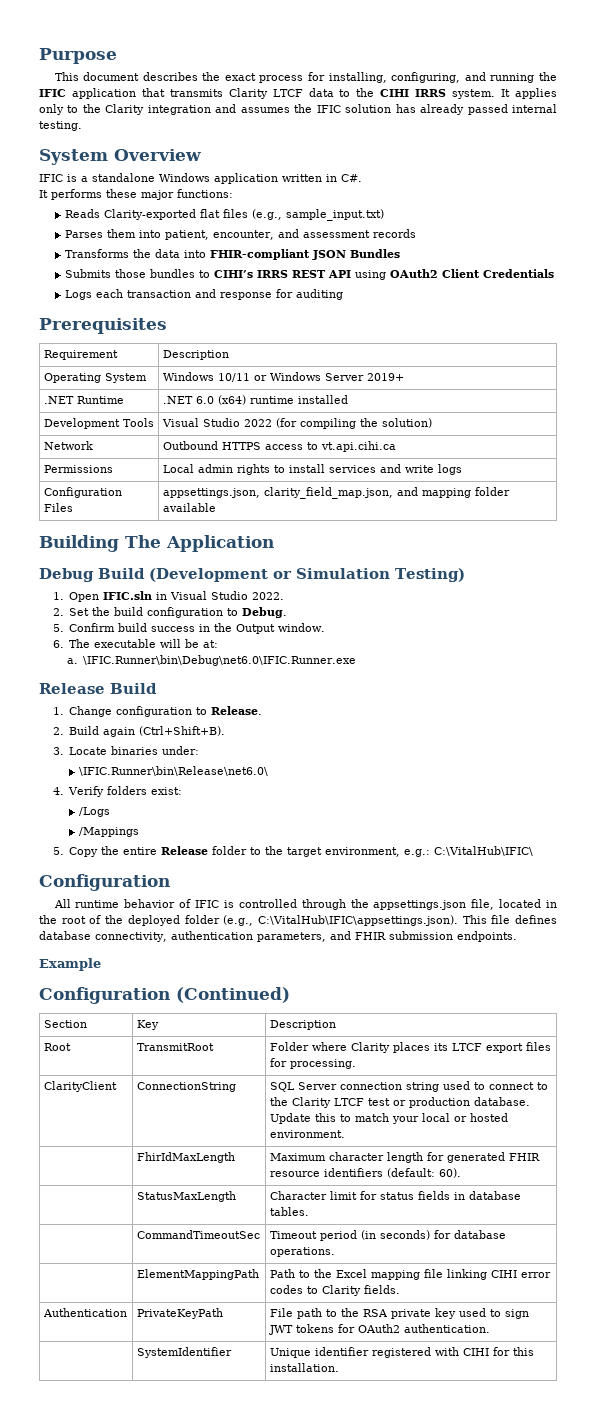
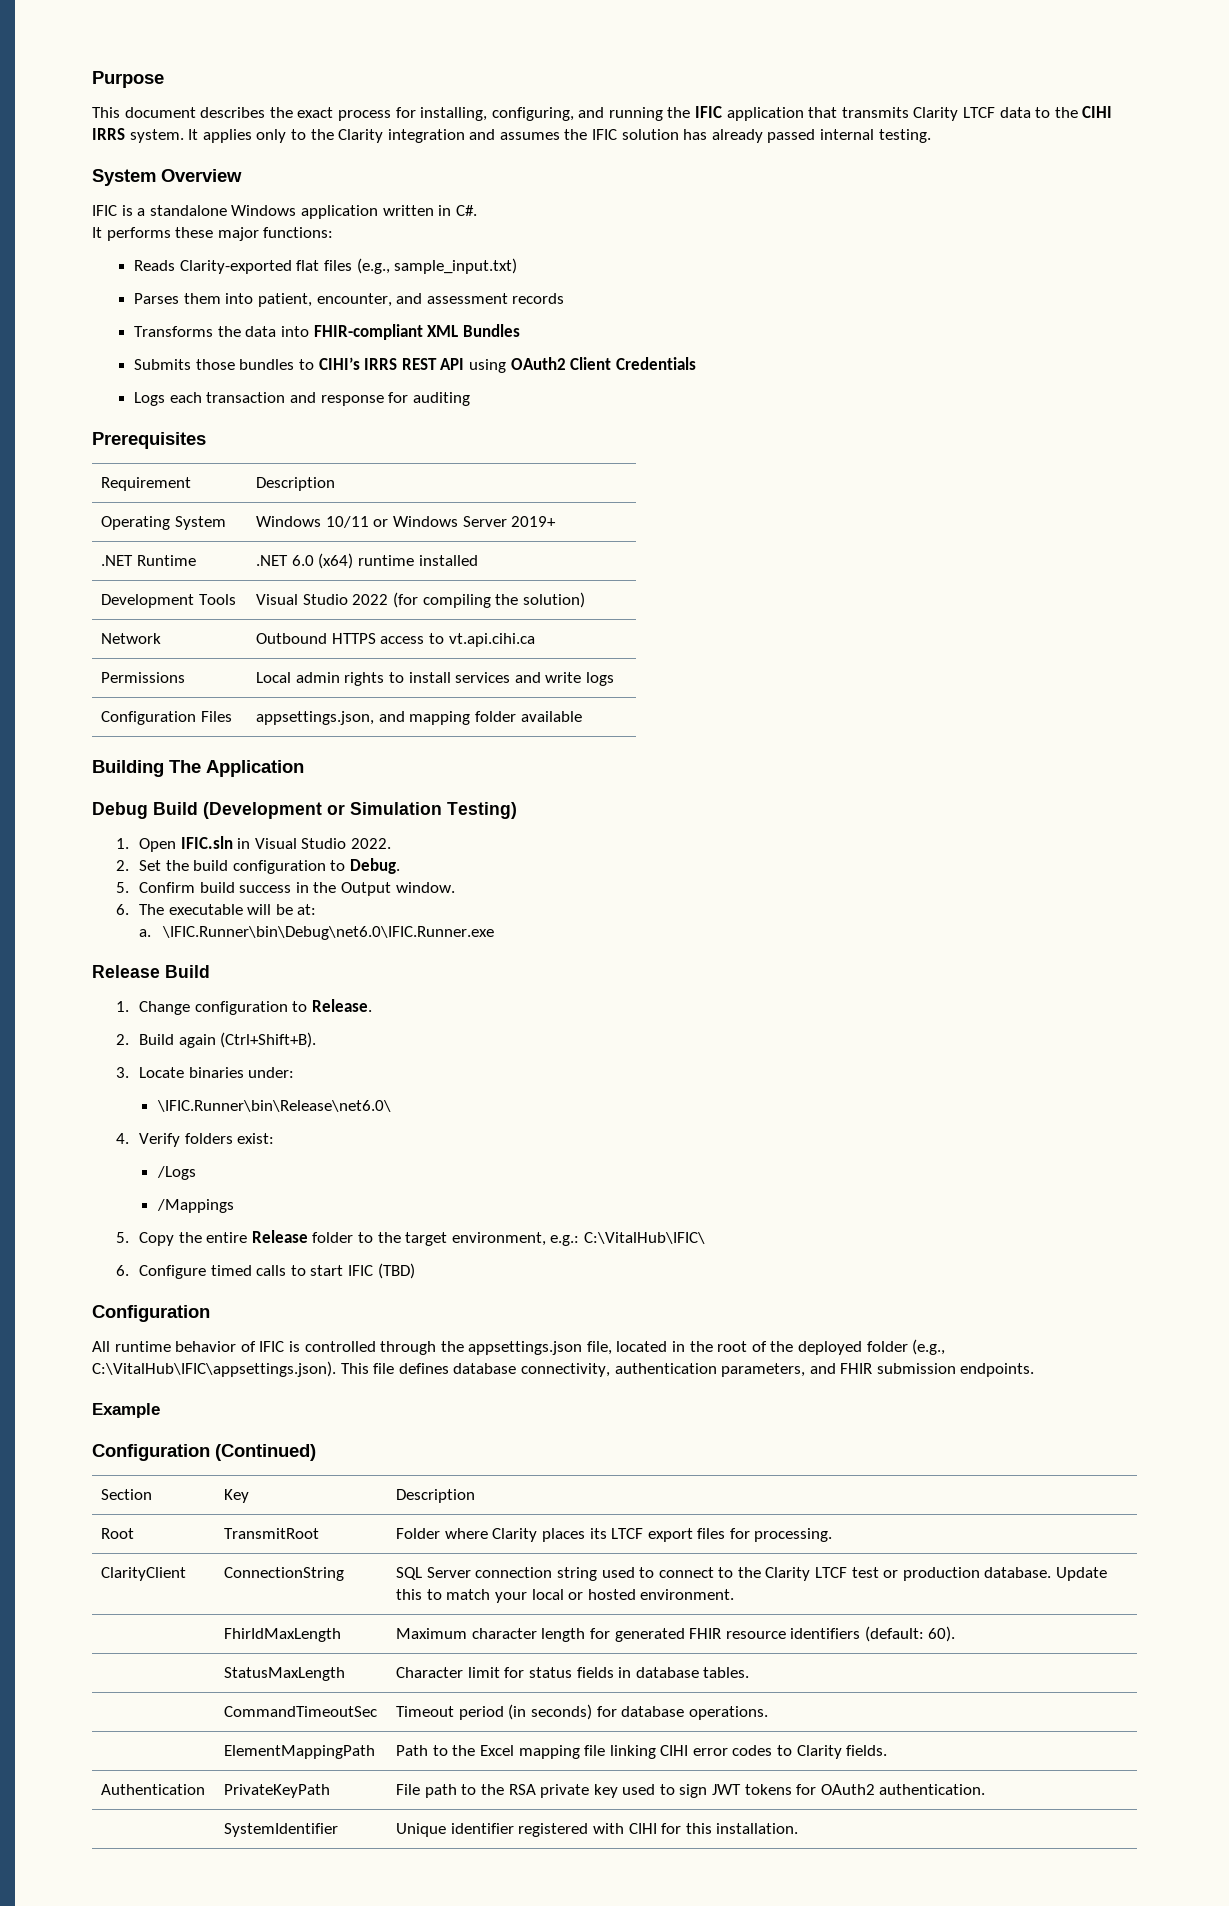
[311,250,346,260] JSON -> [427,325,459,337] XML
[263,487,393,499] clarity_field_map.json, -> (375, 718) none
(534, 851) none -> [115,1263,415,1279] // 6. Configure timed calls to start IFIC (TBD)

